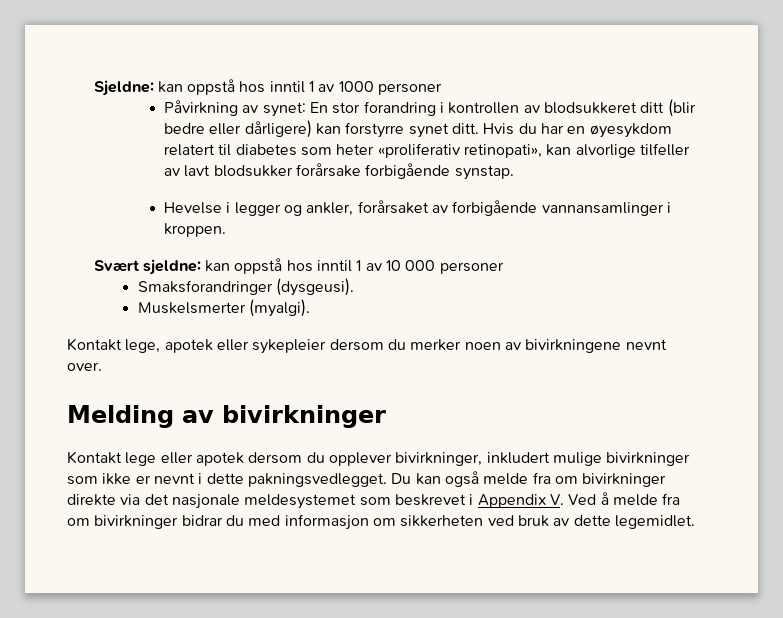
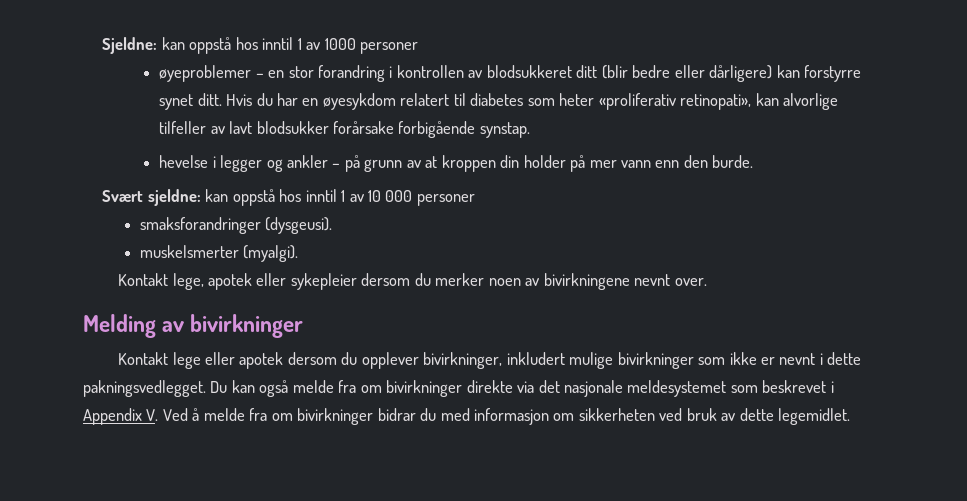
[164,100,329,117] Påvirkning av synet: En -> [159,65,285,82] øyeproblemer – en
[164,202,223,214] Hevelse -> [159,155,209,168] hevelse
[306,200,672,216] [164,223,227,237] ankler, forårsaket av forbigående vannansamlinger i kroppen. -> [287,155,754,172] ankler – på grunn av at kroppen din holder på mer vann enn den burde.
[137,280,273,295] Smaksforandringer -> [139,217,261,234] smaksforandringer
[137,302,246,314] Muskelsmerter -> [139,245,239,258] muskelsmerter

